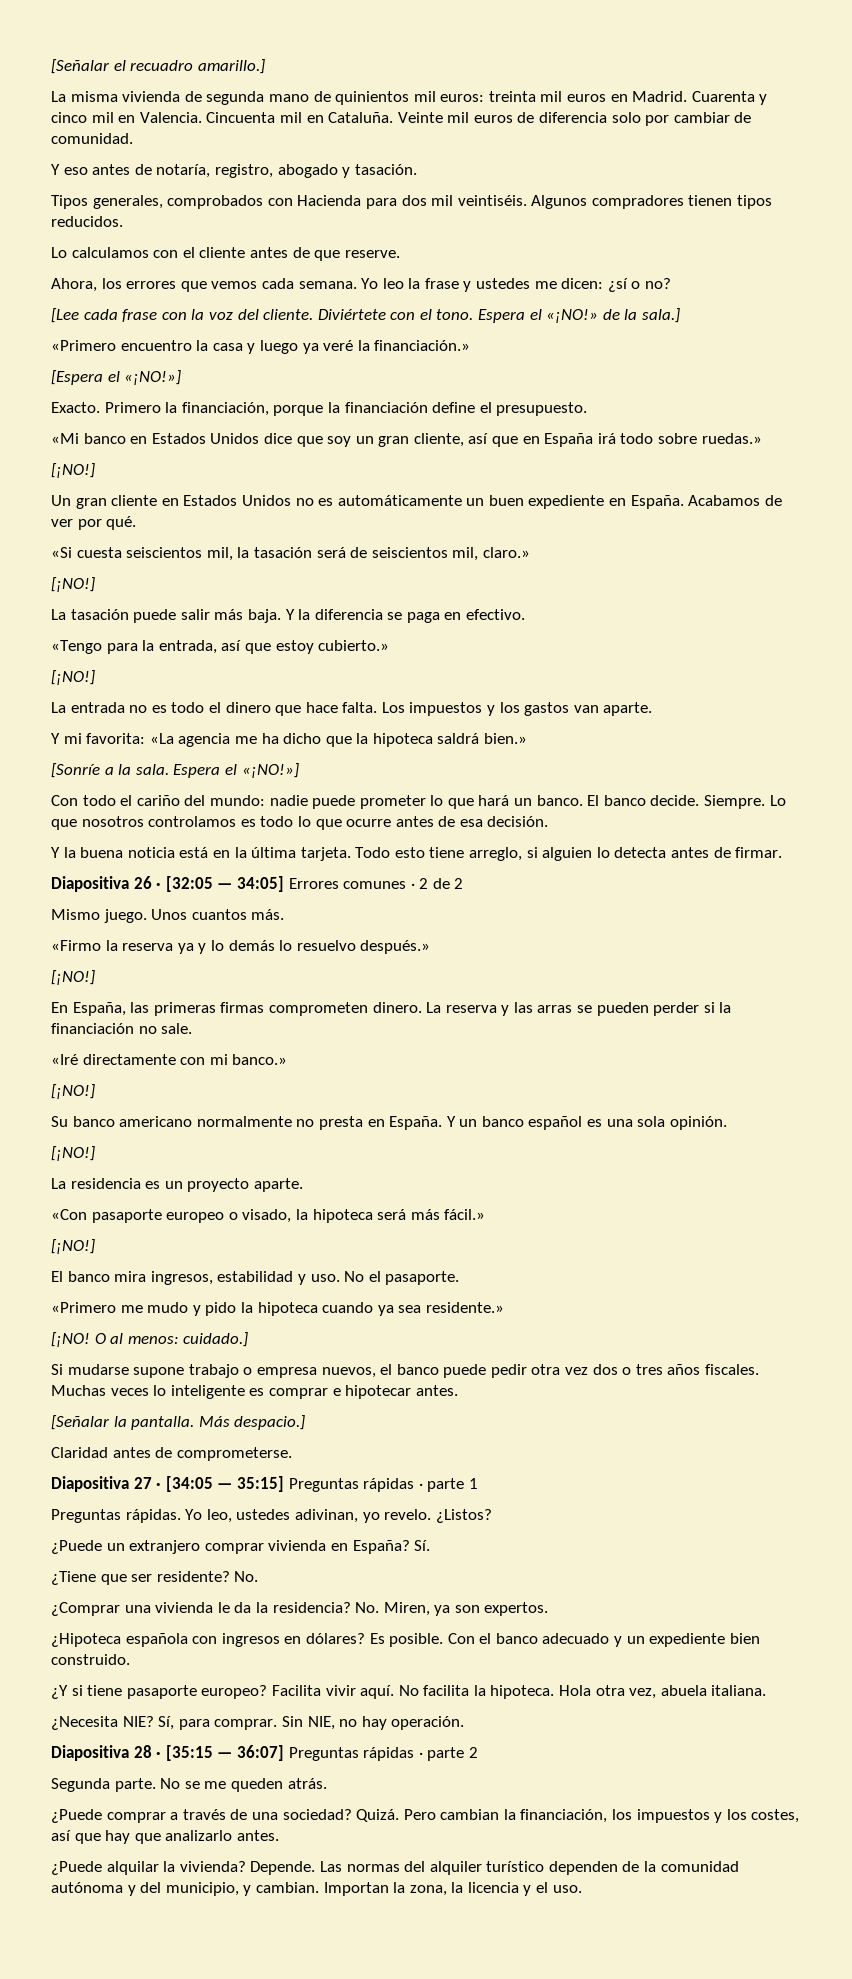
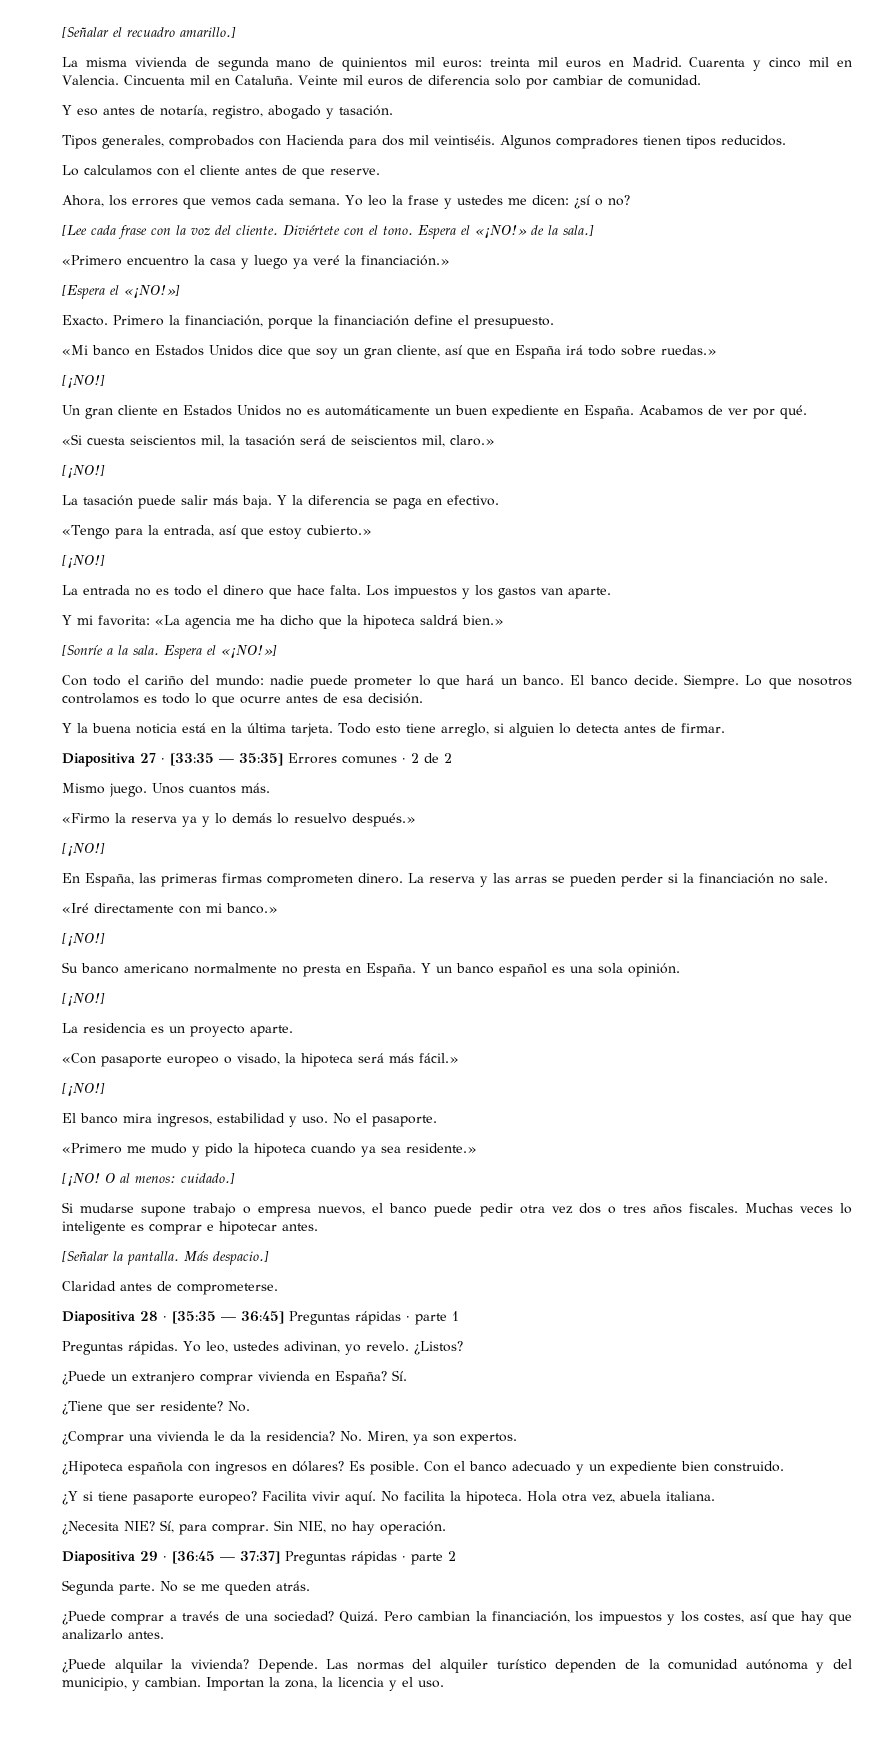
[133,876,284,892] 26 · [32:05 — 34:05] -> [140,753,283,766] 27 · [33:35 — 35:35]
[133,1476,284,1492] 27 · [34:05 — 35:15] -> [140,1311,284,1324] 28 · [35:35 — 36:45]
[133,1745,284,1761] 28 · [35:15 — 36:07] -> [140,1551,280,1564] 29 · [36:45 — 37:37]

